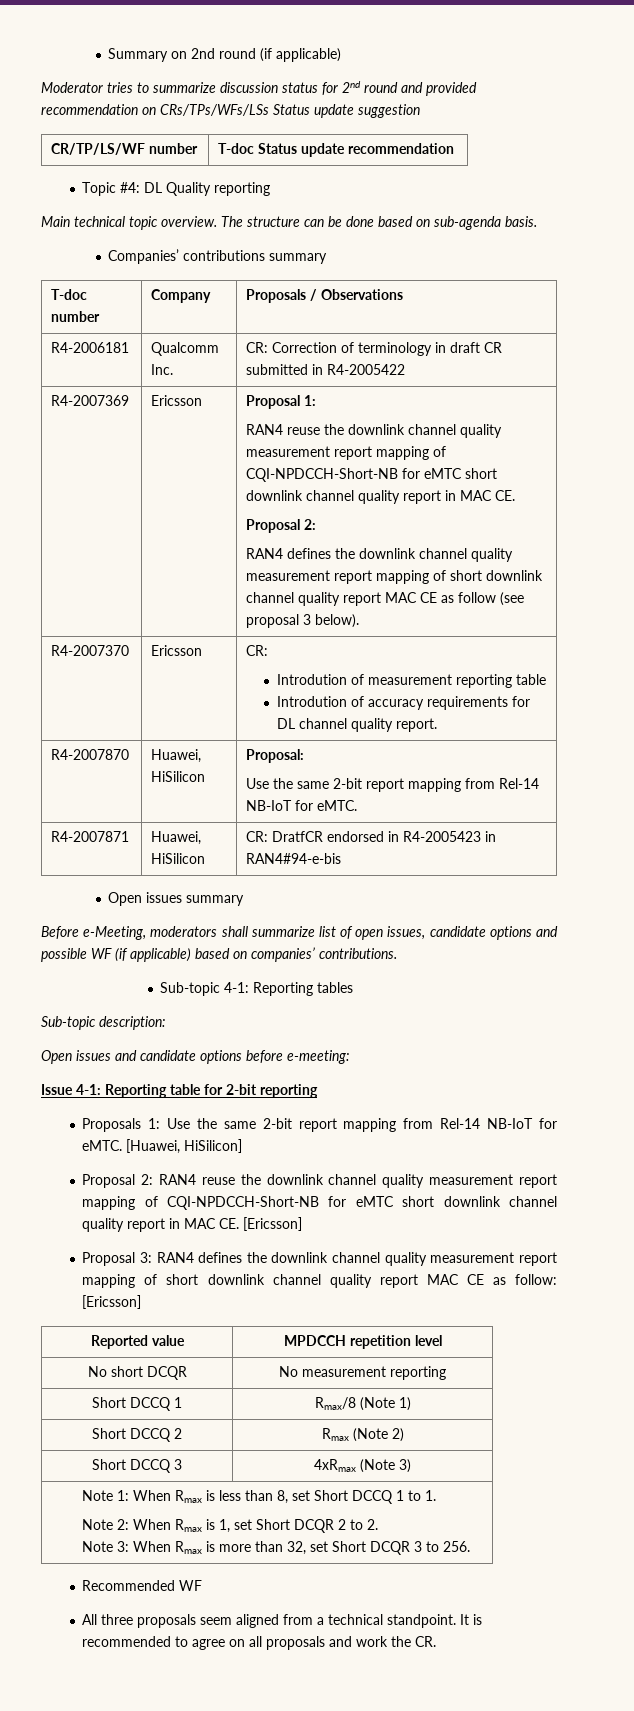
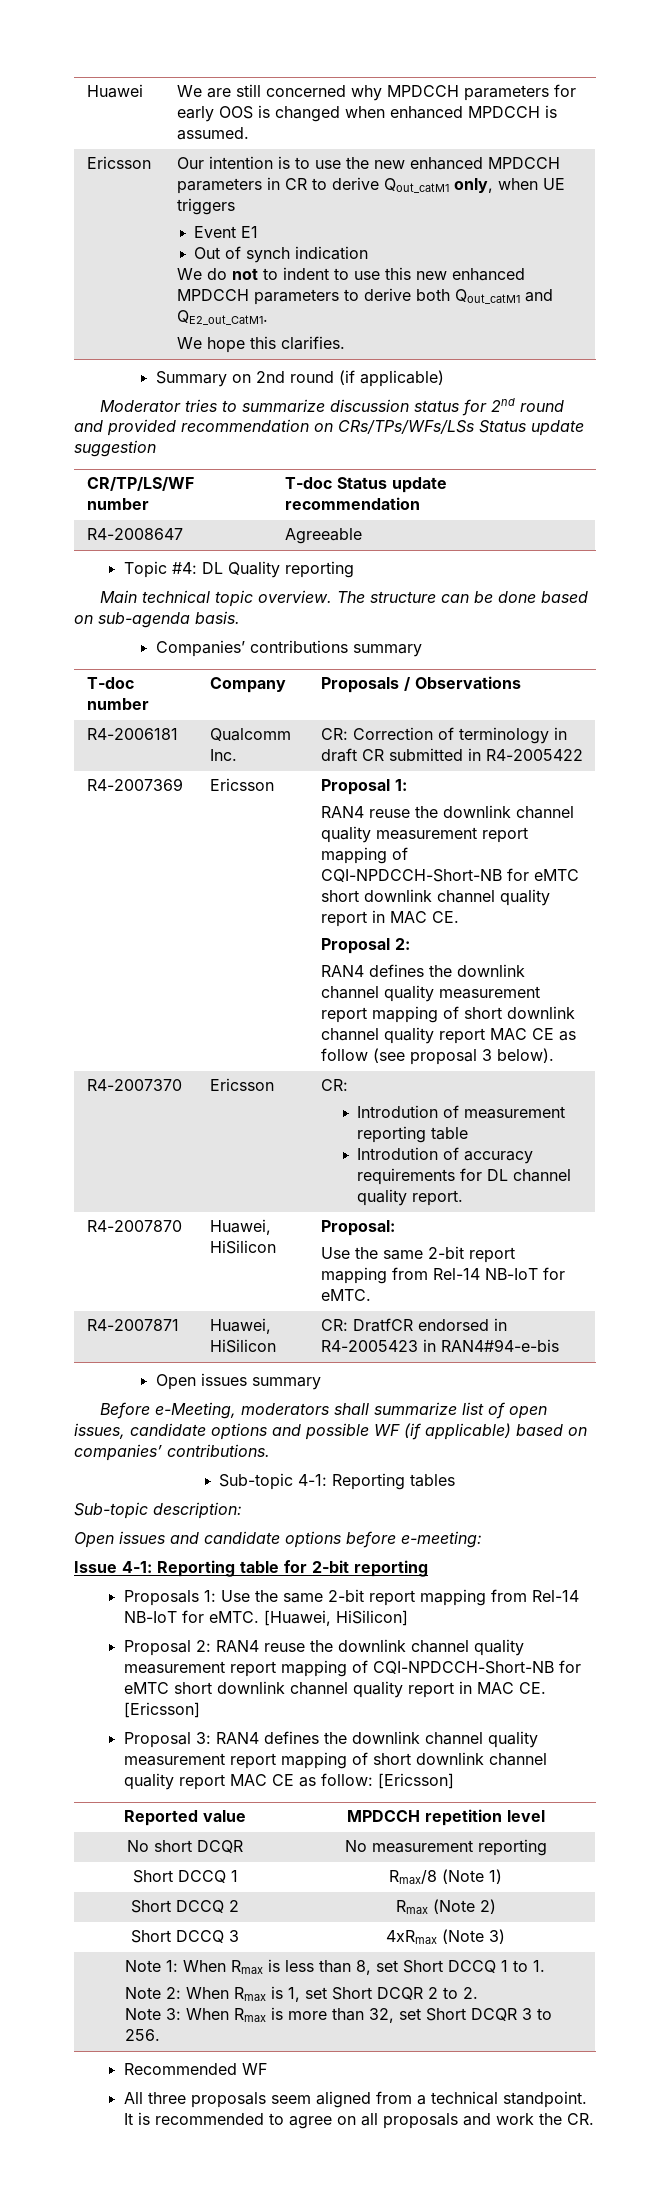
(108, 55) none -> [86,84,143,98] [176,84,576,101] [176,105,557,122] [176,127,249,140] [86,156,151,169] [176,156,560,170] [176,177,565,194] [176,198,235,215] [194,226,259,238] [194,246,369,263] [176,267,525,281] [176,288,553,305] [176,310,268,325] [176,336,345,353] Huawei | We are still concerned why MPDCCH parameters for early OOS is changed when enhanced MPDCCH is assumed. // Ericsson | Our intention is to use the new enhanced MPDCCH parameters in CR to derive Qout_catM1 only, when UE triggers // Event E1 // Out of synch indication // We do not to indent to use this new enhanced MPDCCH parameters to derive both Qout_catM1 and QE2_out_CatM1. // We hope this clarifies. //
(454, 148) none -> [86,528,183,540] [284,528,362,544] // R4-2008647 | Agreeable

